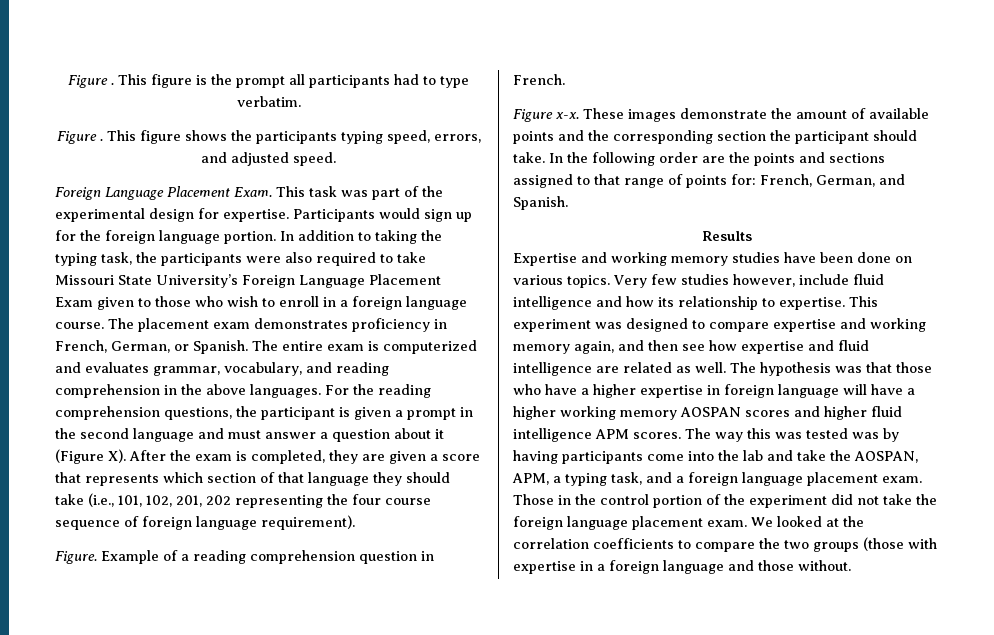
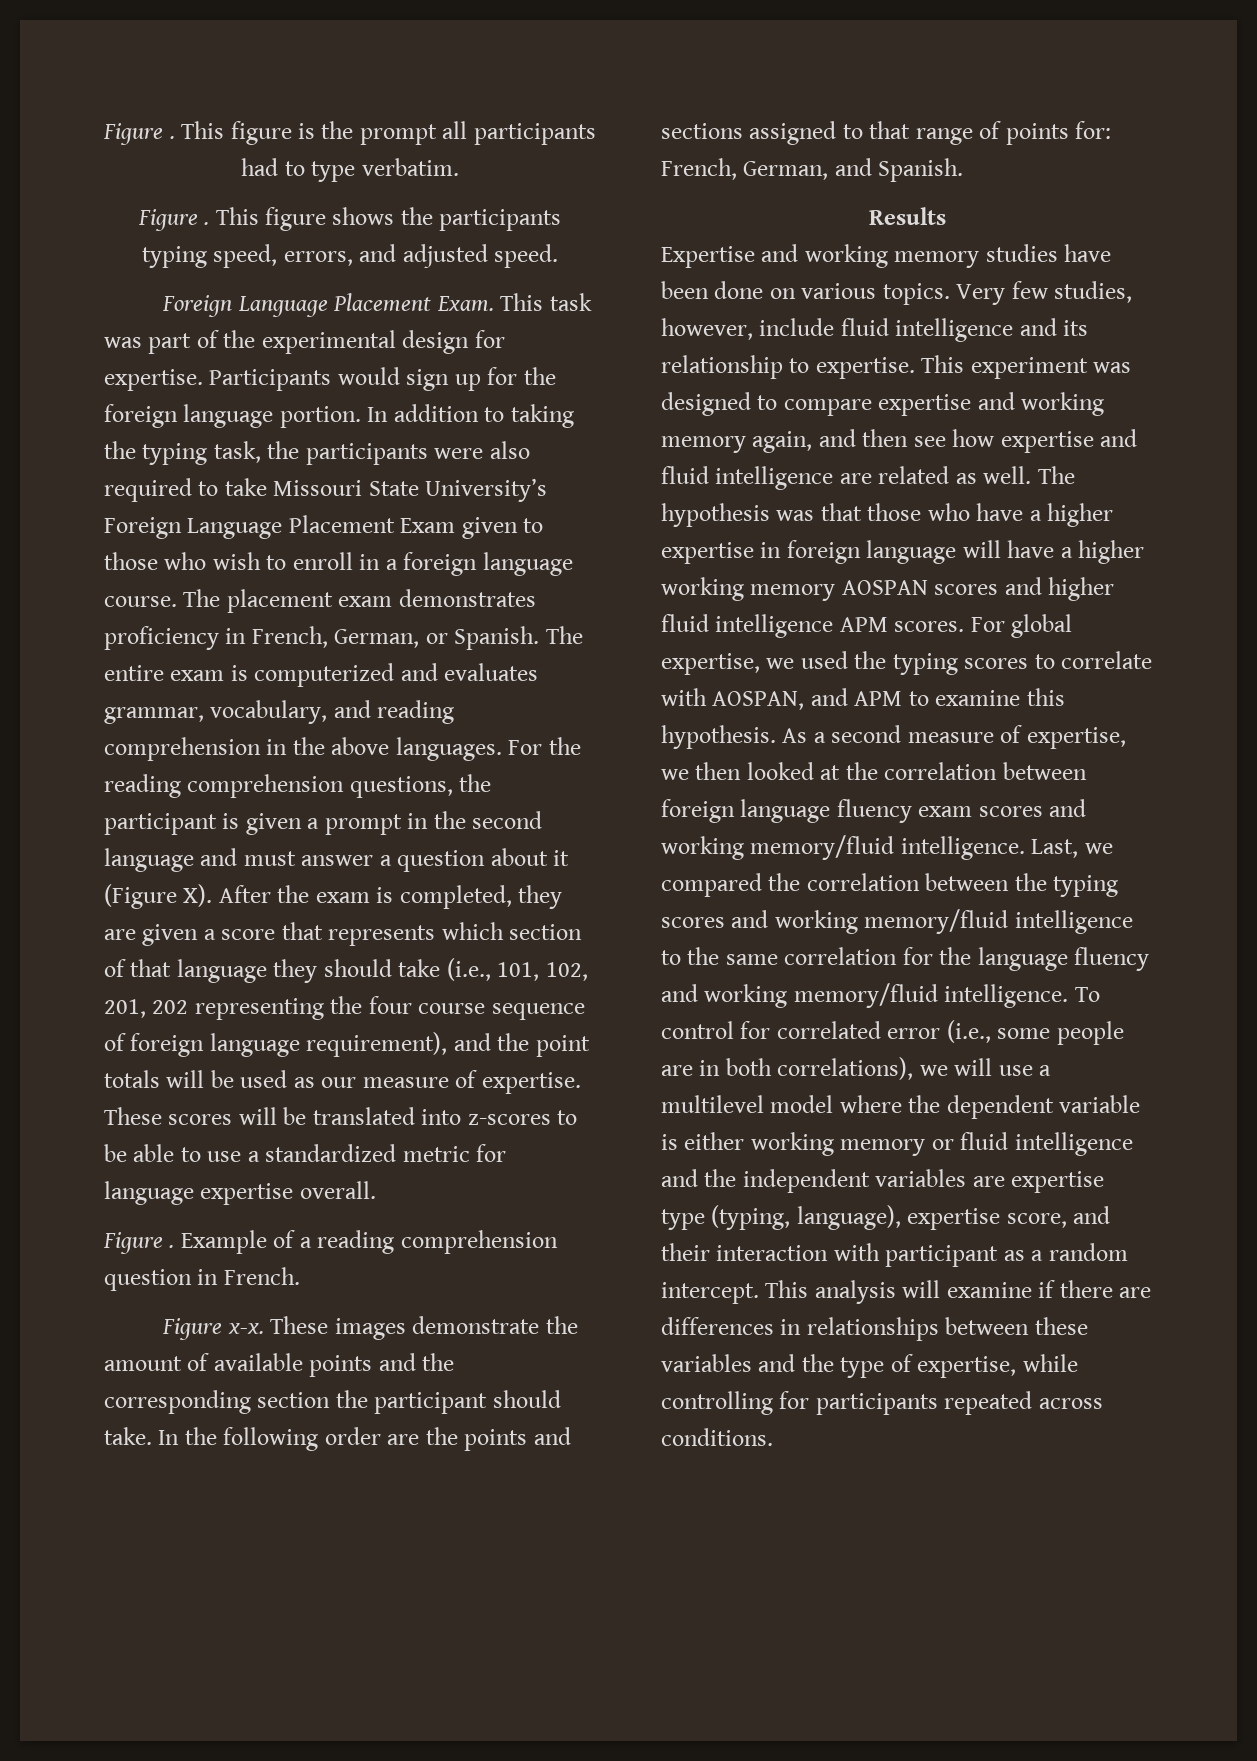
[261,515,355,530] [55,551,97,564] requirement). // Figure. -> [306,1032,590,1057] [104,1070,581,1094] [104,1107,578,1125] [104,1144,507,1162] [104,1181,376,1205] [103,1232,175,1254] requirement), and the point totals will be used as our measure of expertise. These scores will be translated into z-scores to be able to use a standardized metric for language expertise overall. // Figure .
[681,274,729,285] studies -> [1054,281,1133,303] studies,
[626,296,654,307] how -> (1057, 327) none
[685,428,899,442] [513,450,918,464] [512,472,922,486] [513,494,937,508] [513,516,864,530] [513,537,937,552] [513,560,851,574] The way this was tested was by having participants come into the lab and take the AOSPAN, APM, a typing task, and a foreign language placement exam. Those in the control portion of the experiment did not take the foreign language placement exam. We looked at the correlation coefficients to compare the two groups (those with expertise in a foreign language and those without. -> [970,614,1073,638] [661,651,1153,675] [661,688,1065,710] [661,725,1126,749] [661,762,1087,780] [661,799,1087,823] [661,835,1113,860] [661,873,1119,897] [661,909,1133,934] [661,947,1150,971] [661,983,1100,1008] [661,1020,1124,1045] [661,1057,1052,1080] [661,1095,1141,1119] [661,1132,1133,1156] [661,1169,1105,1193] [661,1205,1111,1230] [661,1243,1128,1267] [661,1280,1152,1304] [661,1317,1088,1341] [661,1354,1078,1378] [661,1391,1103,1415] [661,1428,773,1446] For global expertise, we used the typing scores to correlate with AOSPAN, and APM to examine this hypothesis. As a second measure of expertise, we then looked at the correlation between foreign language fluency exam scores and working memory/fluid intelligence. Last, we compared the correlation between the typing scores and working memory/fluid intelligence to the same correlation for the language fluency and working memory/fluid intelligence. To control for correlated error (i.e., some people are in both correlations), we will use a multilevel model where the dependent variable is either working memory or fluid intelligence and the independent variables are expertise type (typing, language), expertise score, and their interaction with participant as a random intercept. This analysis will examine if there are differences in relationships between these variables and the type of expertise, while controlling for participants repeated across conditions.

